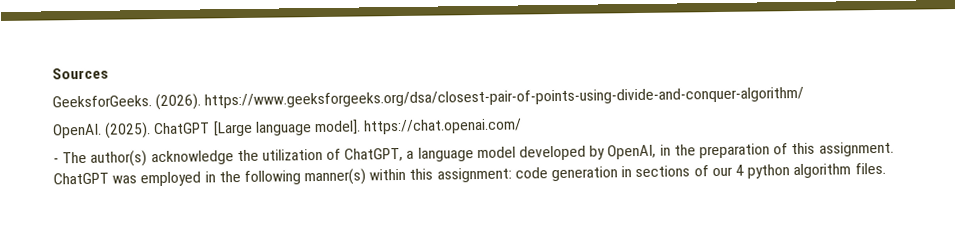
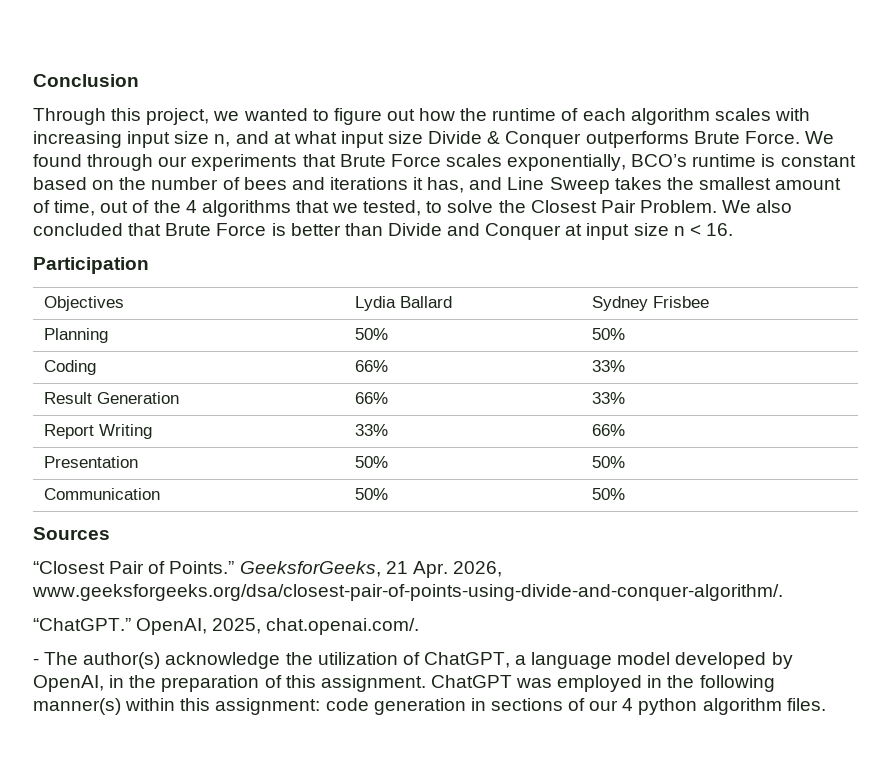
[52,67,109,80] [52,86,805,111] [53,118,523,139] Sources // GeeksforGeeks. (2026). https://www.geeksforgeeks.org/dsa/closest-pair-of-points-using-divide-and-conquer-algorithm/ // OpenAI. (2025). ChatGPT [Large language model]. https://chat.openai.com/ -> [33,74,139,87] [33,108,810,125] [33,131,834,148] [33,154,856,171] [33,177,842,194] [33,200,793,217] [33,223,733,240] [33,257,149,274] [43,296,124,311] [354,296,452,311] [591,296,709,311] [43,328,108,343] [354,328,388,340] [591,328,625,340] [43,360,96,375] [354,360,388,372] [591,360,625,372] [43,392,179,404] [354,392,388,404] [591,392,625,404] [43,424,152,439] [354,424,388,436] [591,424,625,436] [43,456,138,468] [354,456,388,468] [591,456,625,468] [43,488,160,500] [354,488,388,500] [591,488,625,500] [33,527,110,540] [33,561,502,578] [32,584,783,601] [33,618,420,635] Conclusion // Through this project, we wanted to figure out how the runtime of each algorithm scales with increasing input size n, and at what input size Divide & Conquer outperforms Brute Force. We found through our experiments that Brute Force scales exponentially, BCO’s runtime is constant based on the number of bees and iterations it has, and Line Sweep takes the smallest amount of time, out of the 4 algorithms that we tested, to solve the Closest Pair Problem. We also concluded that Brute Force is better than Divide and Conquer at input size n < 16. // Participation // Objectives | Lydia Ballard | Sydney Frisbee // Planning | 50% | 50% // Coding | 66% | 33% // Result Generation | 66% | 33% // Report Writing | 33% | 66% // Presentation | 50% | 50% // Communication | 50% | 50% // Sources // “Closest Pair of Points.” GeeksforGeeks, 21 Apr. 2026, www.geeksforgeeks.org/dsa/closest-pair-of-points-using-divide-and-conquer-algorithm/. // “ChatGPT.” OpenAI, 2025, chat.openai.com/.

